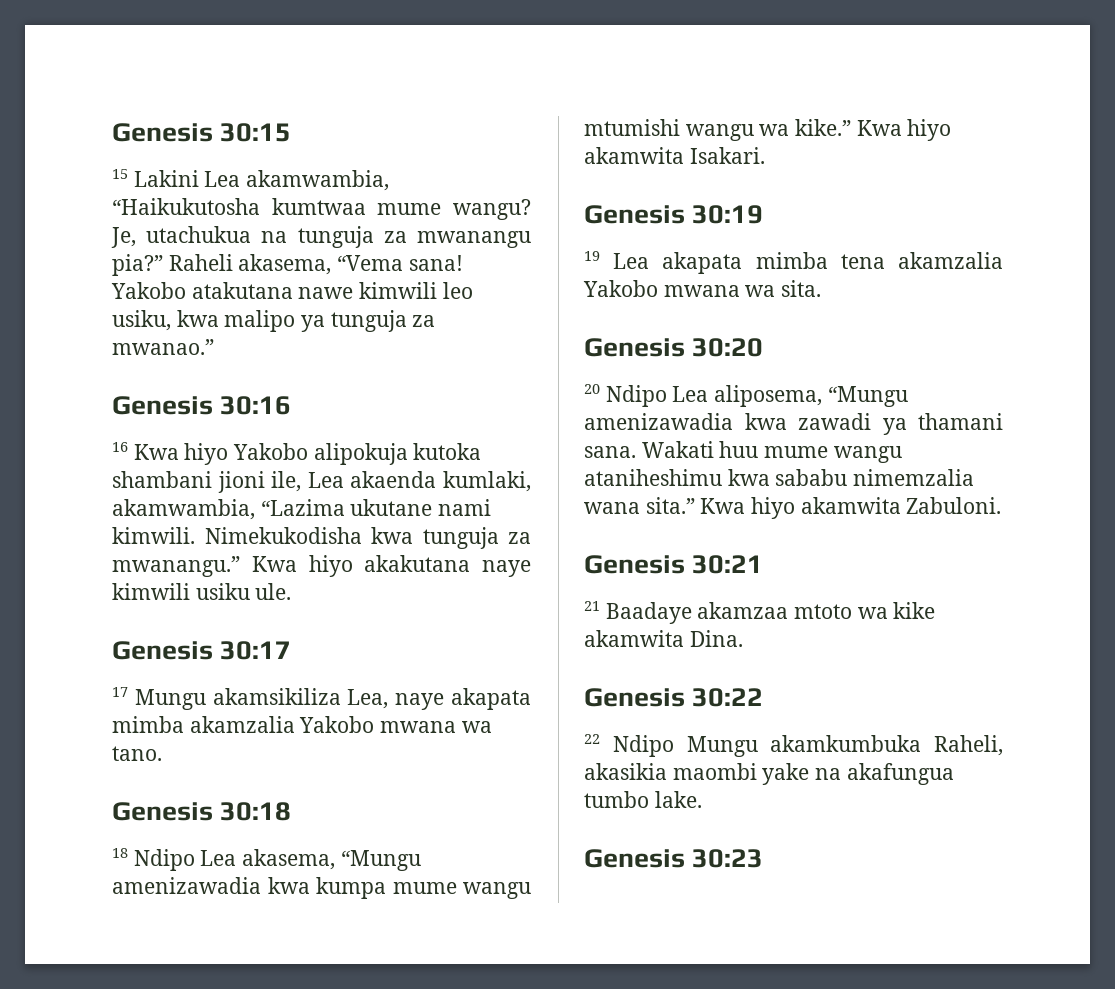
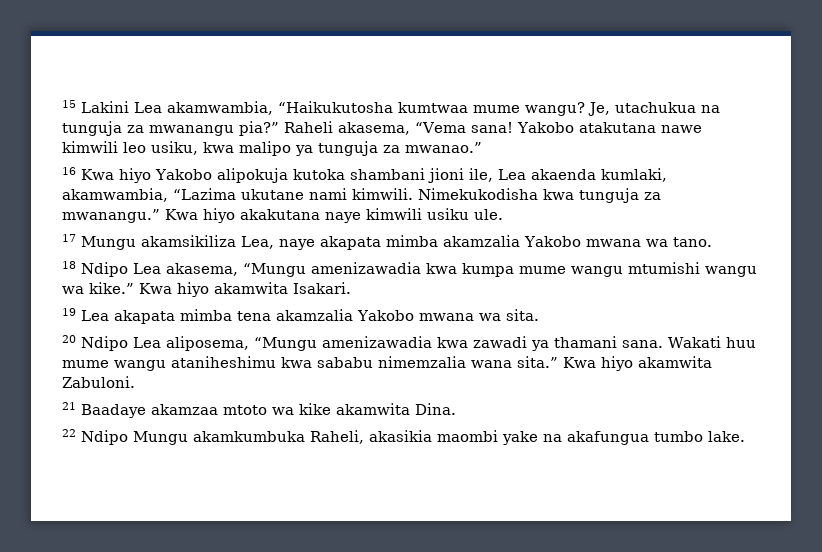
[112,123,292,142] Genesis 30:15 // -> (62, 104) none
[112,396,292,415] // Genesis 30:16 -> (482, 147) none
[112,641,292,660] // Genesis 30:17 -> (503, 214) none
[112,802,292,821] // Genesis 30:18 -> (712, 242) none
[584,205,764,224] // Genesis 30:19 -> (351, 288) none
[584,338,764,357] // Genesis 30:20 -> (539, 315) none
[584,555,764,574] // Genesis 30:21 -> (135, 382) none
[584,688,764,707] // Genesis 30:22 -> (456, 409) none
[584,849,764,868] // Genesis 30:23 -> (745, 436) none

